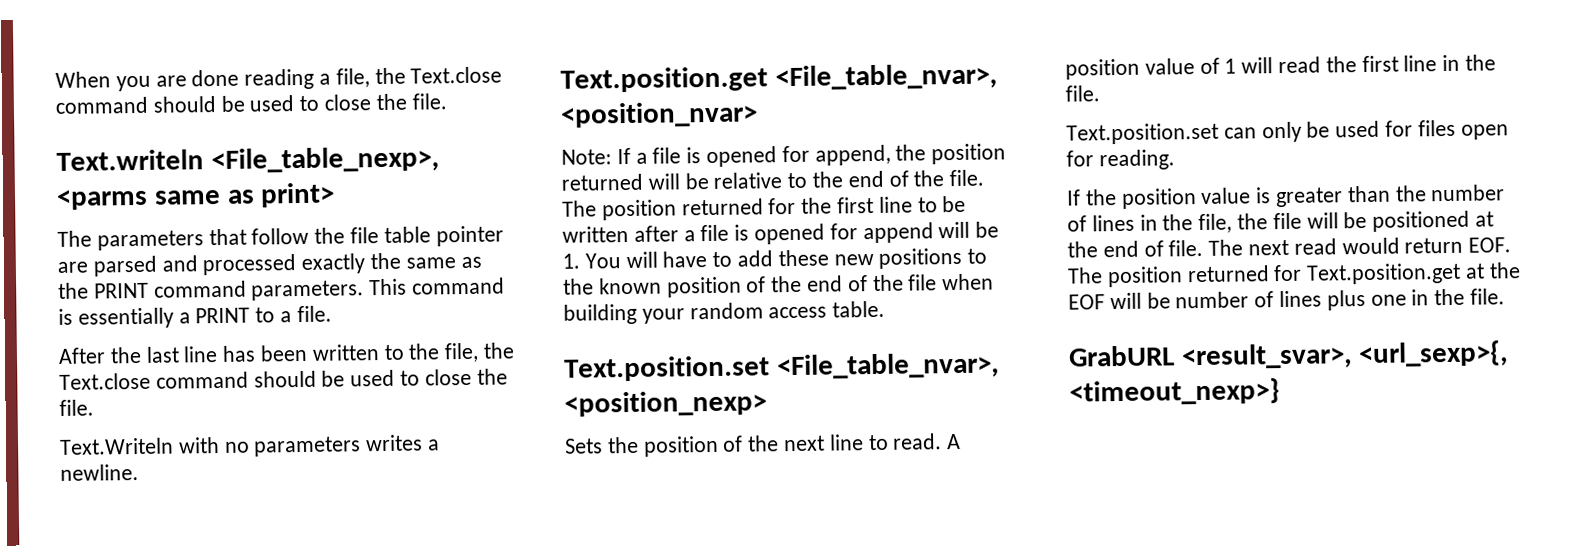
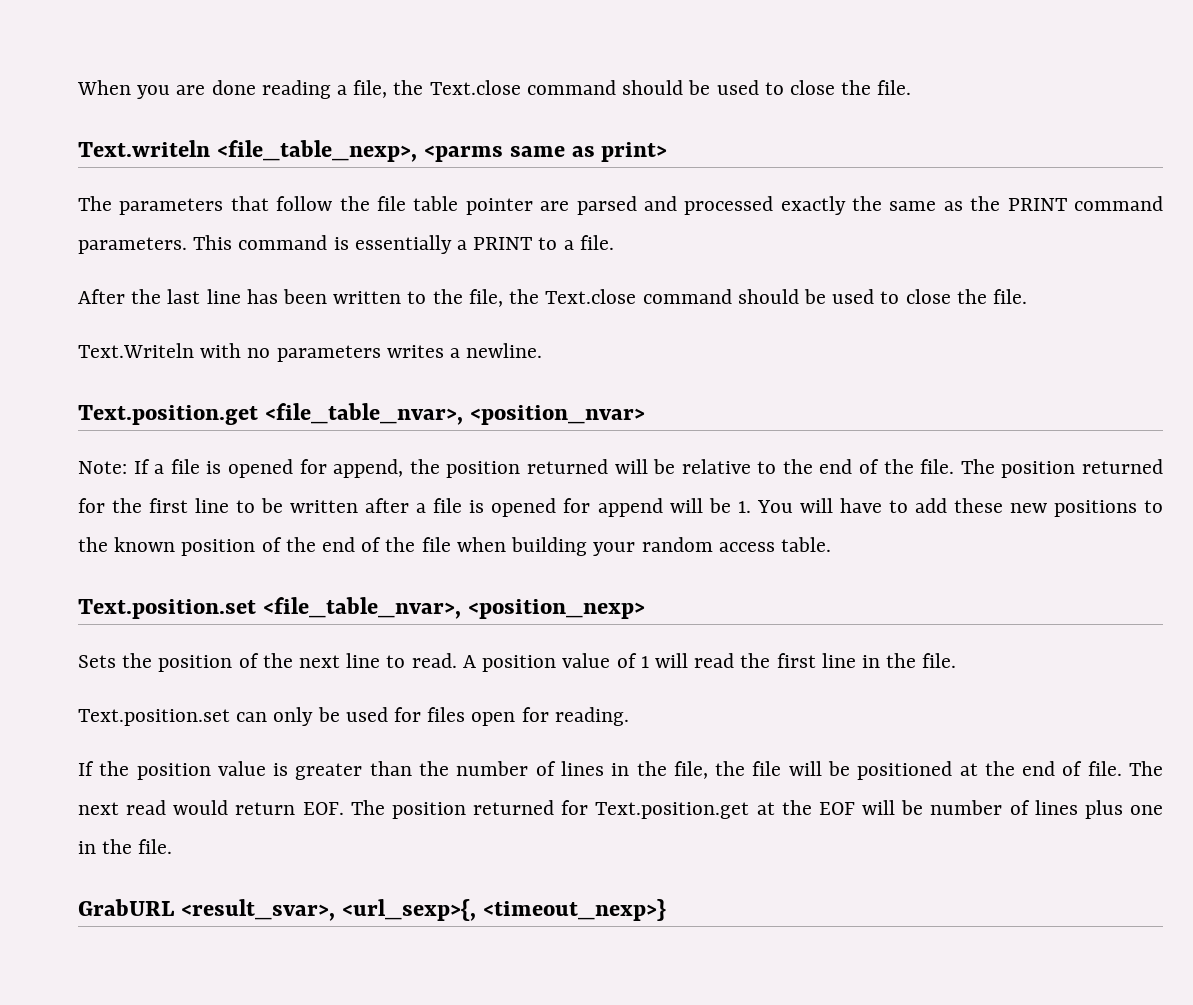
[210,146,439,174] <File_table_nexp>, -> [216,140,417,162] <file_table_nexp>,
[774,63,997,91] <File_table_nvar>, -> [264,403,463,425] <file_table_nvar>,
[776,352,999,380] <File_table_nvar>, -> [262,597,461,619] <file_table_nvar>,

